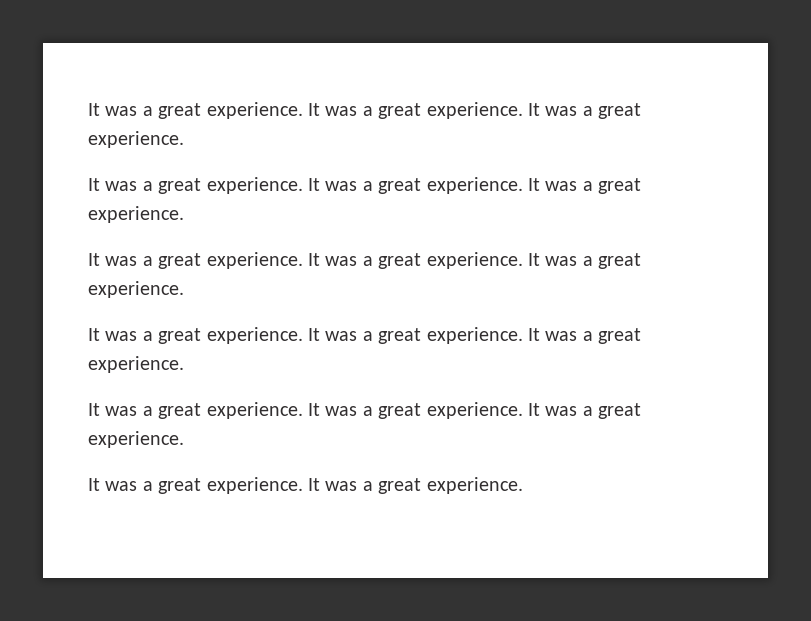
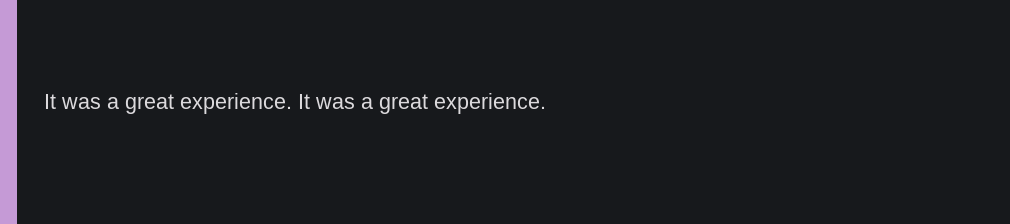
[528,103,642,119] [88,131,184,148] [88,177,642,194] [88,206,184,223] [88,252,642,269] [88,281,184,298] [88,327,642,344] [88,356,184,373] [88,402,642,419] [88,431,184,448] [88,477,523,494] It was a great experience. // It was a great experience. It was a great experience. It was a great experience. // It was a great experience. It was a great experience. It was a great experience. // It was a great experience. It was a great experience. It was a great experience. // It was a great experience. It was a great experience. It was a great experience. // It was a great experience. It was a great experience. -> (546, 103) none

